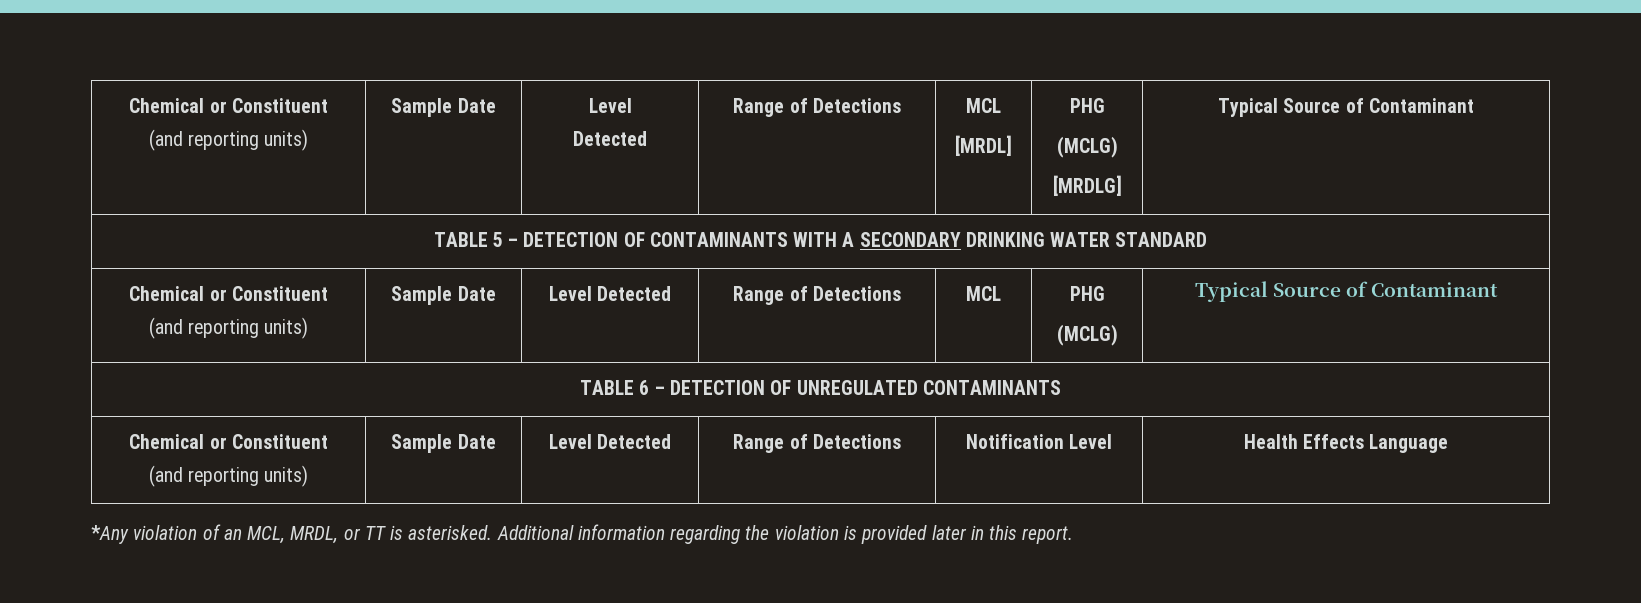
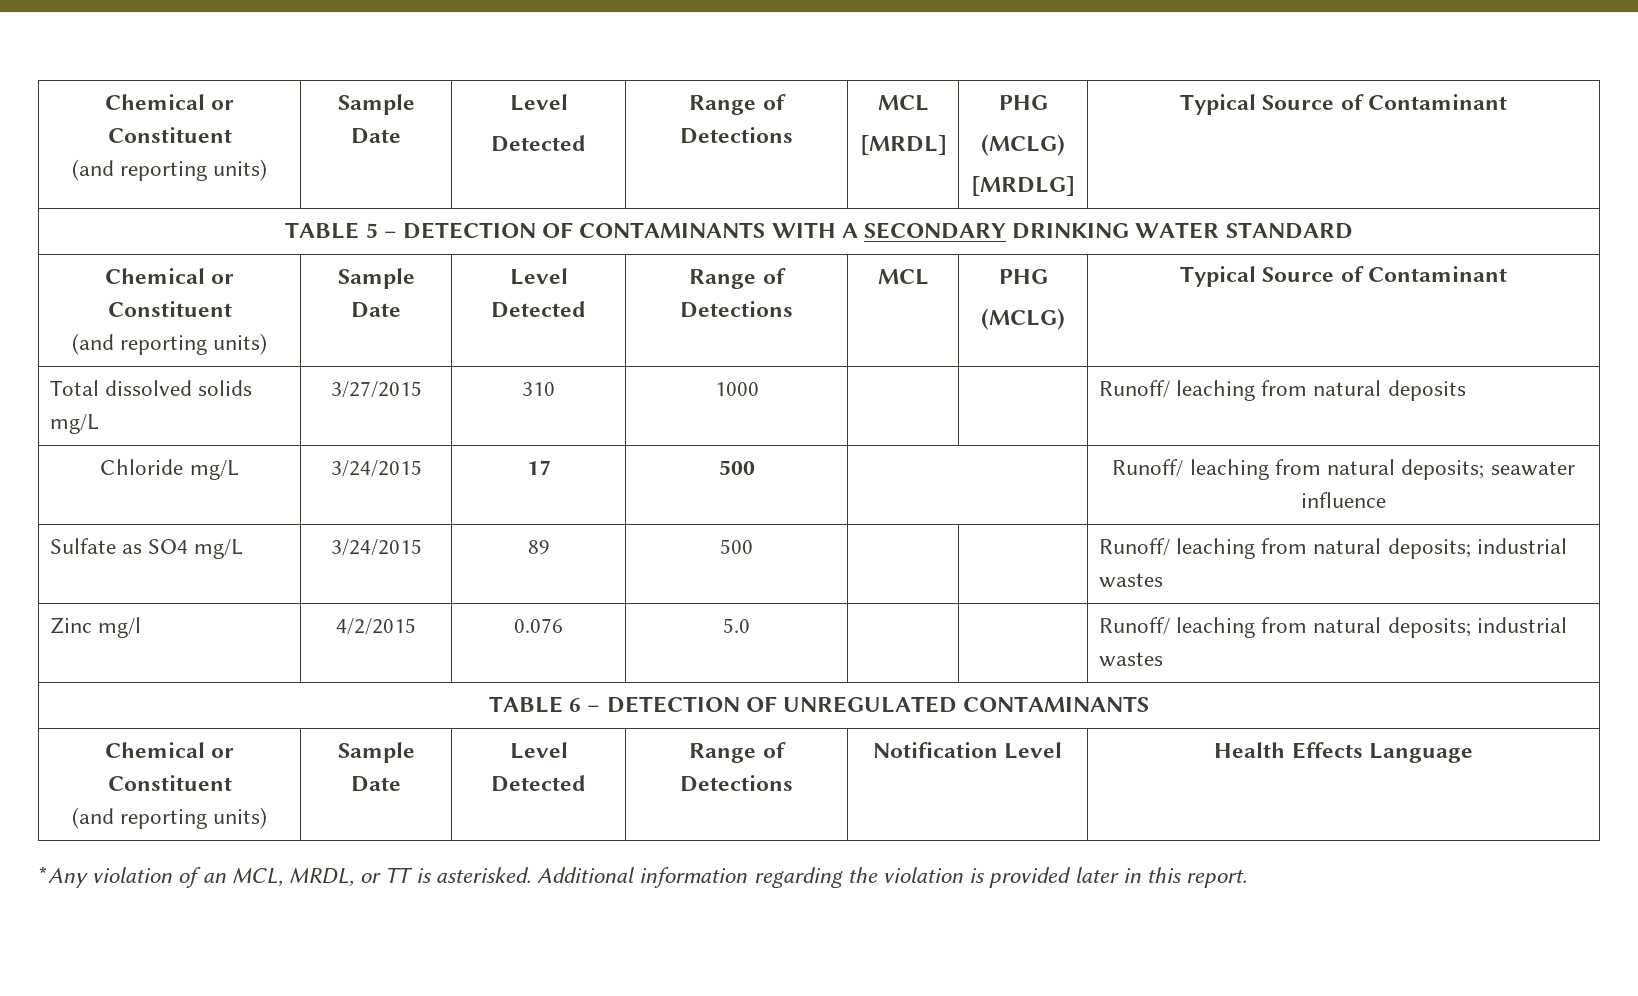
(1499, 289) none -> [49,380,253,396] [49,414,99,434] [330,381,422,398] [522,382,555,396] [714,382,759,396] [1098,380,1466,401] [100,459,239,480] [330,460,422,477] [526,460,551,475] [718,460,755,475] [1112,459,1575,480] [1301,492,1386,508] [49,538,244,559] [330,539,422,556] [527,540,550,554] [720,539,753,554] [1098,538,1567,559] [1098,573,1163,588] [49,617,141,638] [336,618,416,635] [514,618,563,633] [723,618,750,633] [1098,617,1567,638] [1098,652,1163,667] // Total dissolved solids mg/L | 3/27/2015 | 310 | 1000 | | | Runoff/ leaching from natural deposits // Chloride mg/L | 3/24/2015 | 17 | 500 | | Runoff/ leaching from natural deposits; seawater influence // Sulfate as SO4 mg/L | 3/24/2015 | 89 | 500 | | | Runoff/ leaching from natural deposits; industrial wastes // Zinc mg/l | 4/2/2015 | 0.076 | 5.0 | | | Runoff/ leaching from natural deposits; industrial wastes

